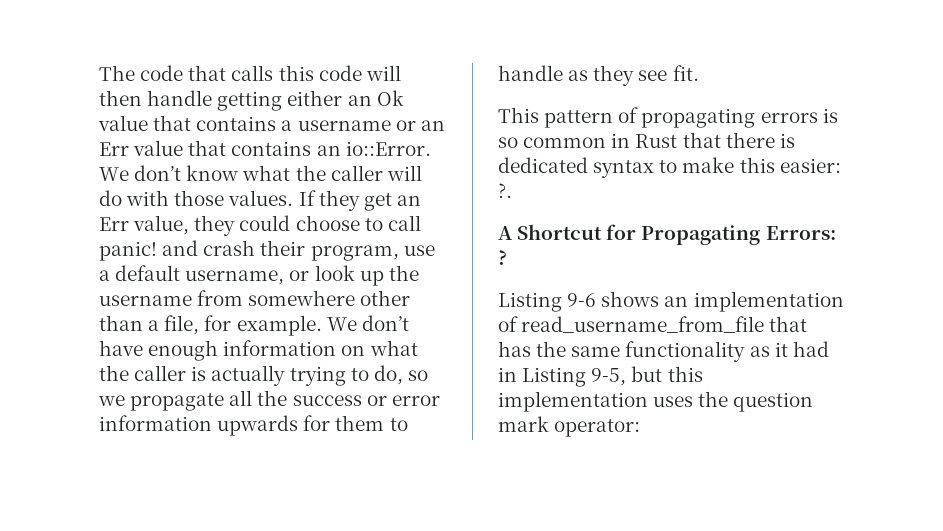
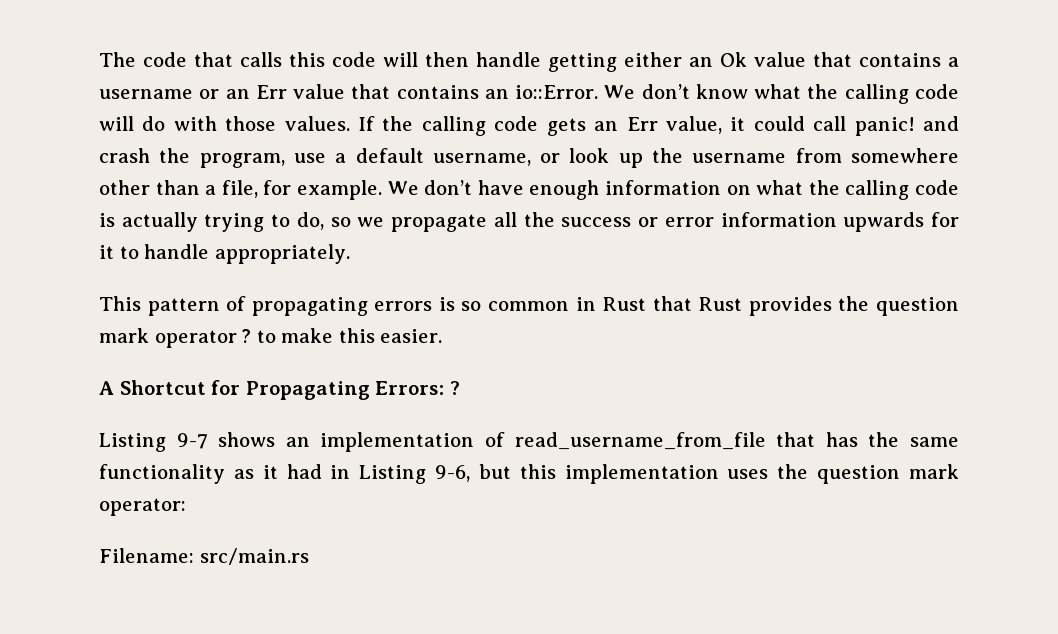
[330,165,383,181] caller -> [844,84,959,104] calling code
[318,190,421,211] [99,215,383,236] they get an Err value, they could choose to -> [382,116,805,136] the calling code gets an Err value, it could
[260,240,306,256] their -> [159,148,191,163] the
[134,365,187,381] caller -> [845,180,960,200] calling code
[335,415,385,431] them -> [99,245,114,259] it
[568,65,699,86] as they see fit. -> [214,244,350,264] appropriately.
[725,132,795,148] [498,157,655,178] there is dedicated syntax -> [698,296,959,316] [99,328,252,348] Rust provides the question mark operator ?
[779,158,841,173] [498,183,512,198] easier: ?. -> [380,329,443,343] easier.
[567,293,597,307] 9-6 -> [176,433,208,449] 9-7
[591,368,627,386] 9-5, -> [435,465,471,482] 9-6,
(641, 428) none -> [99,548,309,565] // Filename: src/main.rs

